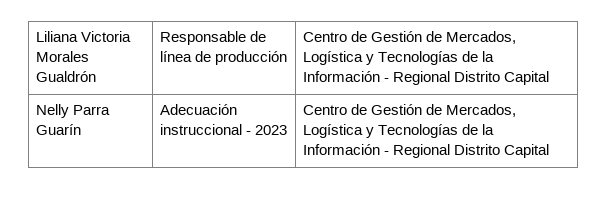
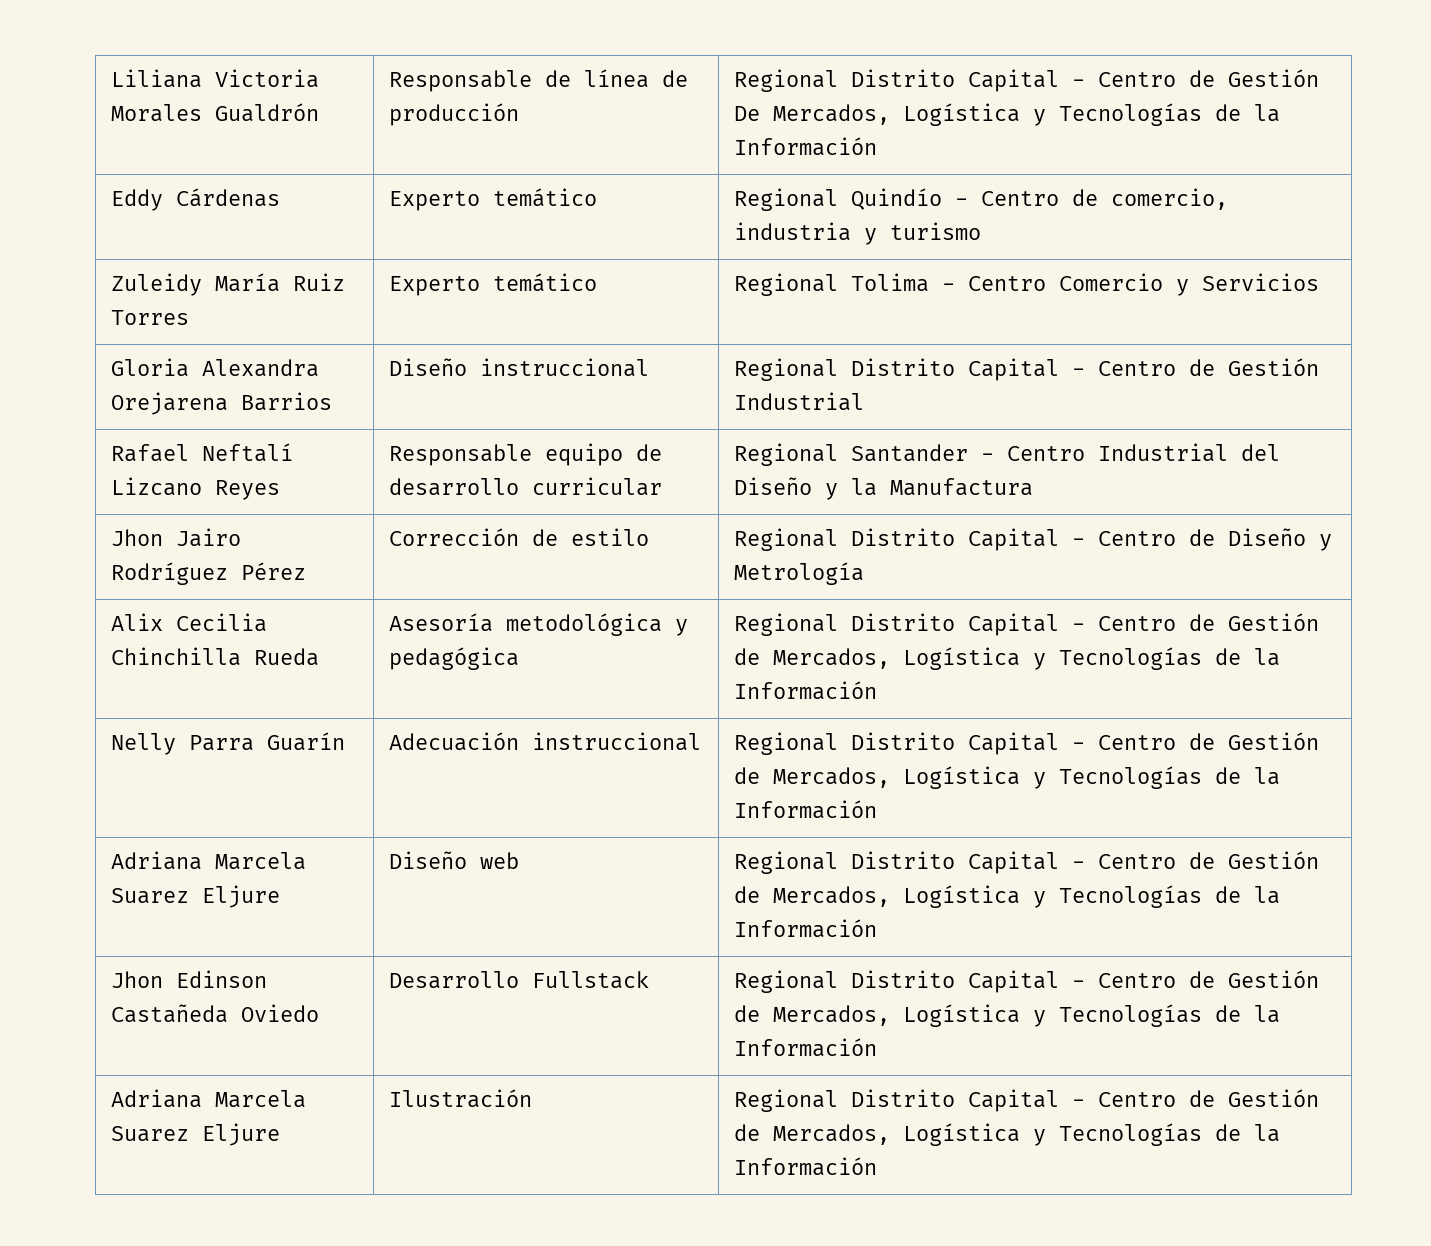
(287, 58) none -> [733,69,1319,92] [733,103,1280,126] [733,137,877,156] [110,188,280,211] [388,188,597,211] [733,188,1228,211] [733,222,981,245] [110,273,345,296] [110,310,189,325] [388,273,597,296] [733,273,1319,296] [110,358,319,377] [110,392,332,415] [388,358,649,377] [733,358,1319,381] [733,392,864,411] [110,443,293,462] [110,477,280,500] [388,443,662,466] [388,477,662,496] [733,443,1280,466] [733,477,1033,500] [110,528,241,547] [110,562,306,585] [388,528,649,546] [733,528,1332,551] [733,562,864,585] [110,613,267,632] [110,647,319,666] [388,613,688,636] [388,647,519,670] [733,613,1085,636] Regional Distrito Capital - Centro de Gestión De Mercados, Logística y Tecnologías de la Información // Eddy Cárdenas | Experto temático | Regional Quindío - Centro de comercio, industria y turismo // Zuleidy María Ruiz Torres | Experto temático | Regional Tolima - Centro Comercio y Servicios // Gloria Alexandra Orejarena Barrios | Diseño instruccional | Regional Distrito Capital - Centro de Gestión Industrial // Rafael Neftalí Lizcano Reyes | Responsable equipo de desarrollo curricular | Regional Santander - Centro Industrial del Diseño y la Manufactura // Jhon Jairo Rodríguez Pérez | Corrección de estilo | Regional Distrito Capital - Centro de Diseño y Metrología // Alix Cecilia Chinchilla Rueda | Asesoría metodológica y pedagógica | Regional Distrito Capital -
[383,71,549,85] - Regional Distrito Capital -> (877, 690) none
[245,125,287,135] - 2023 | -> [733,732,1085,755] | Regional Distrito Capital -
[383,144,549,158] - Regional Distrito Capital -> [110,851,306,870] [110,885,280,908] [388,851,519,869] [733,851,1319,874] [733,885,1280,908] [733,919,877,938] [110,970,267,988] [110,1004,319,1023] [388,971,649,989] [733,970,1319,993] [733,1004,1280,1027] [733,1038,877,1057] [110,1089,306,1108] [110,1123,280,1146] [388,1089,532,1108] [733,1089,1319,1112] [733,1123,1280,1146] [733,1157,877,1176] // Adriana Marcela Suarez Eljure | Diseño web | Regional Distrito Capital - Centro de Gestión de Mercados, Logística y Tecnologías de la Información // Jhon Edinson Castañeda Oviedo | Desarrollo Fullstack | Regional Distrito Capital - Centro de Gestión de Mercados, Logística y Tecnologías de la Información // Adriana Marcela Suarez Eljure | Ilustración | Regional Distrito Capital - Centro de Gestión de Mercados, Logística y Tecnologías de la Información

